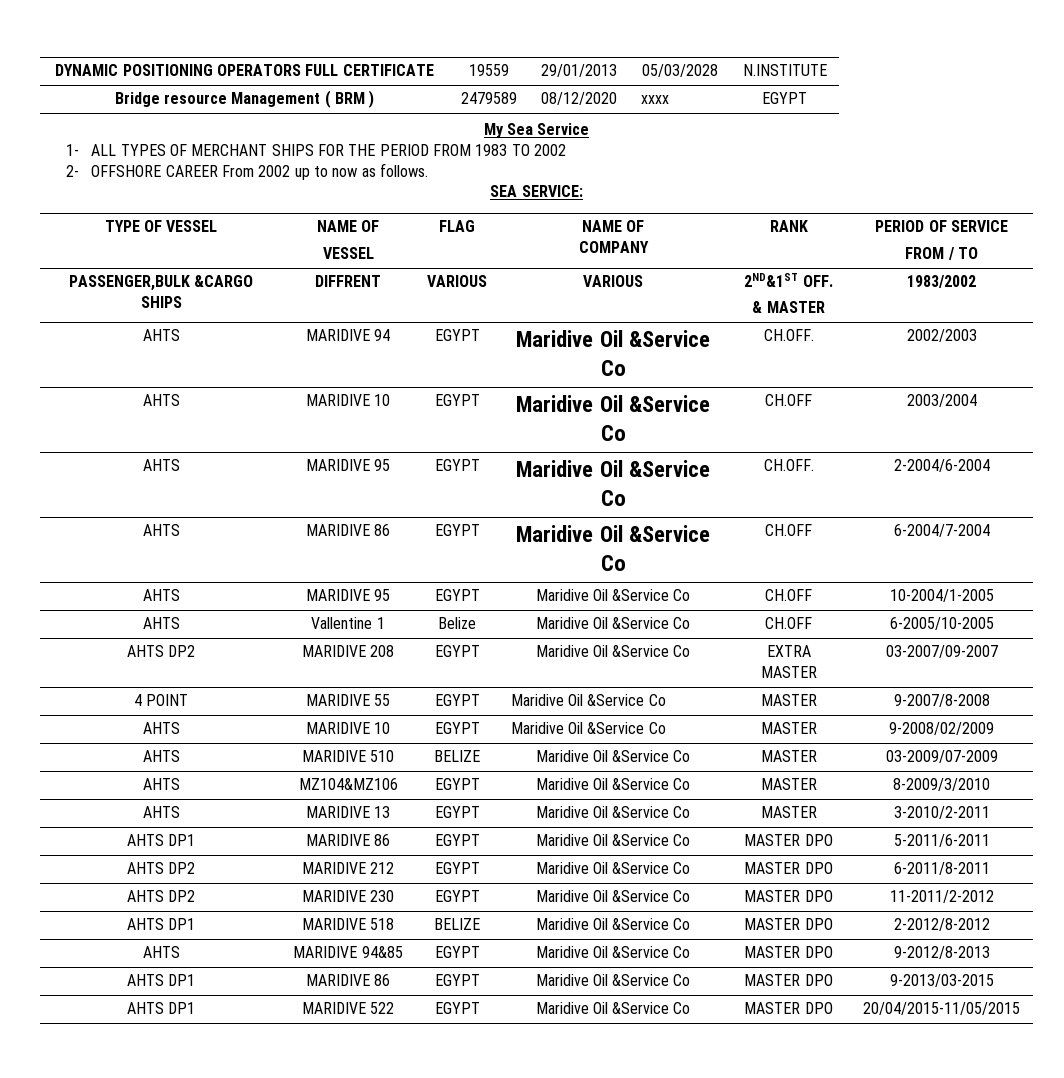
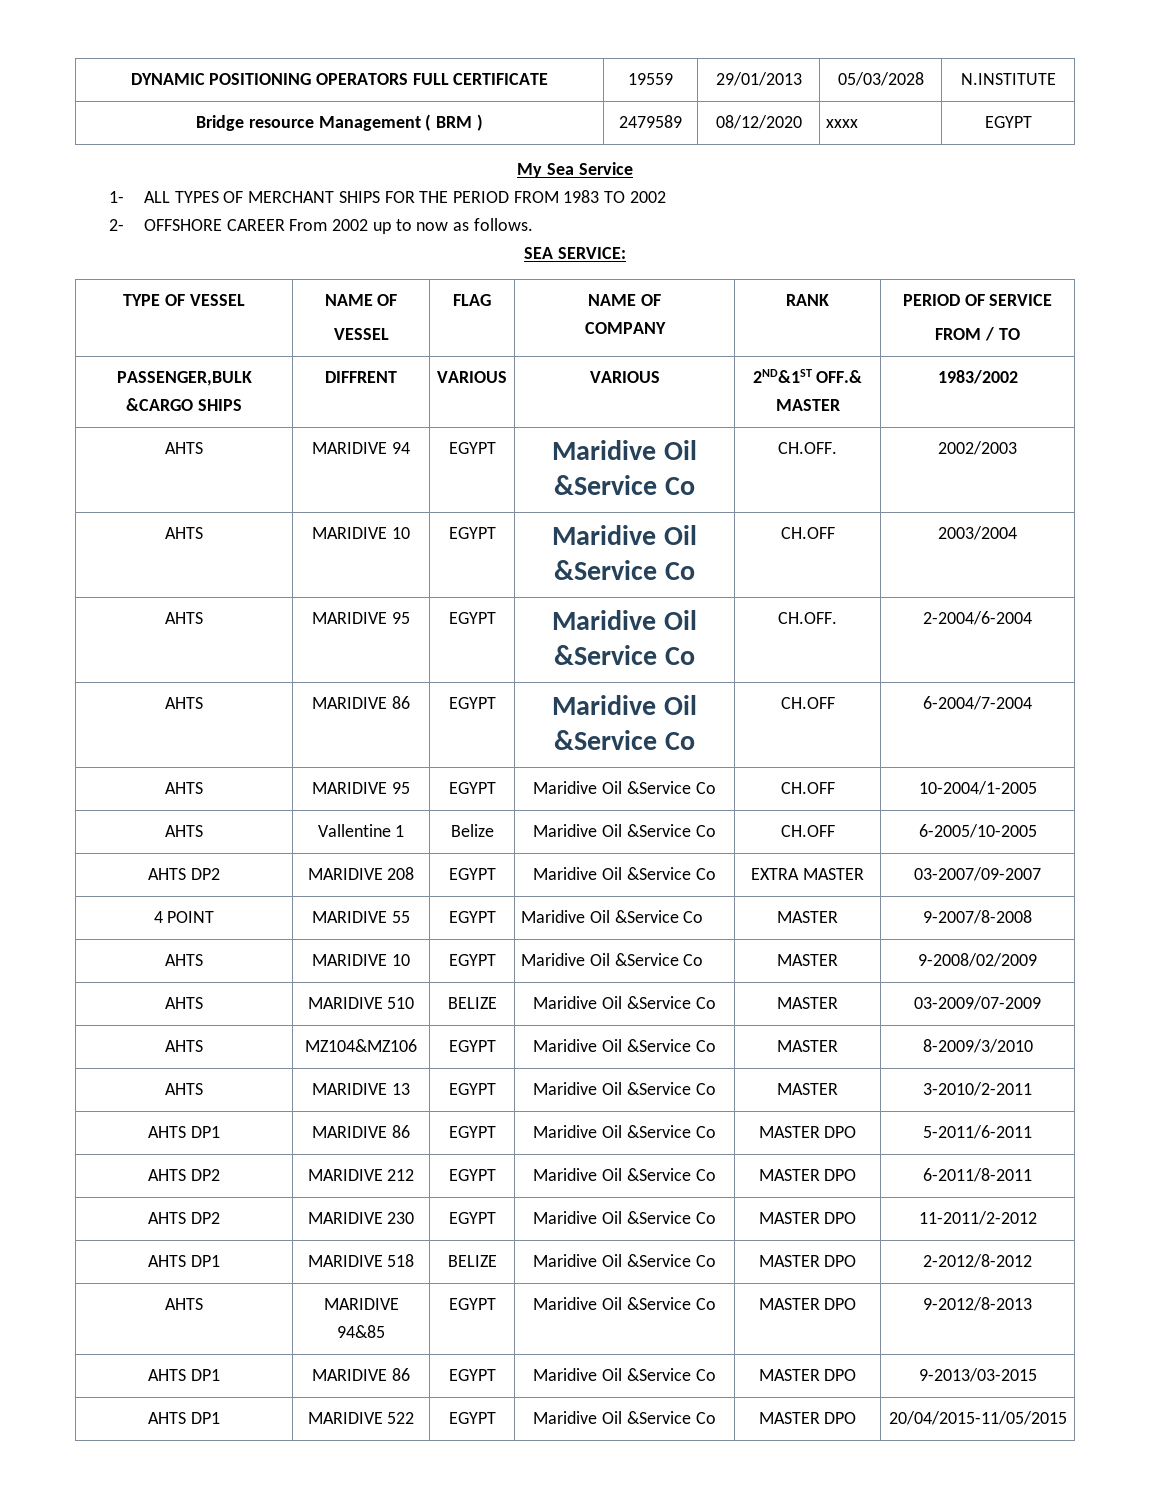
[802,275,833,287] [752,301,763,313] OFF. // & -> [816,370,863,383] OFF.&

